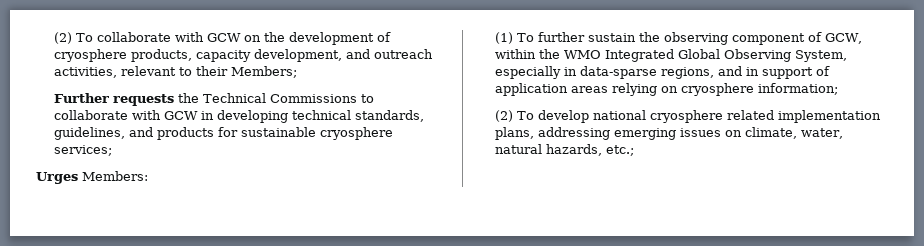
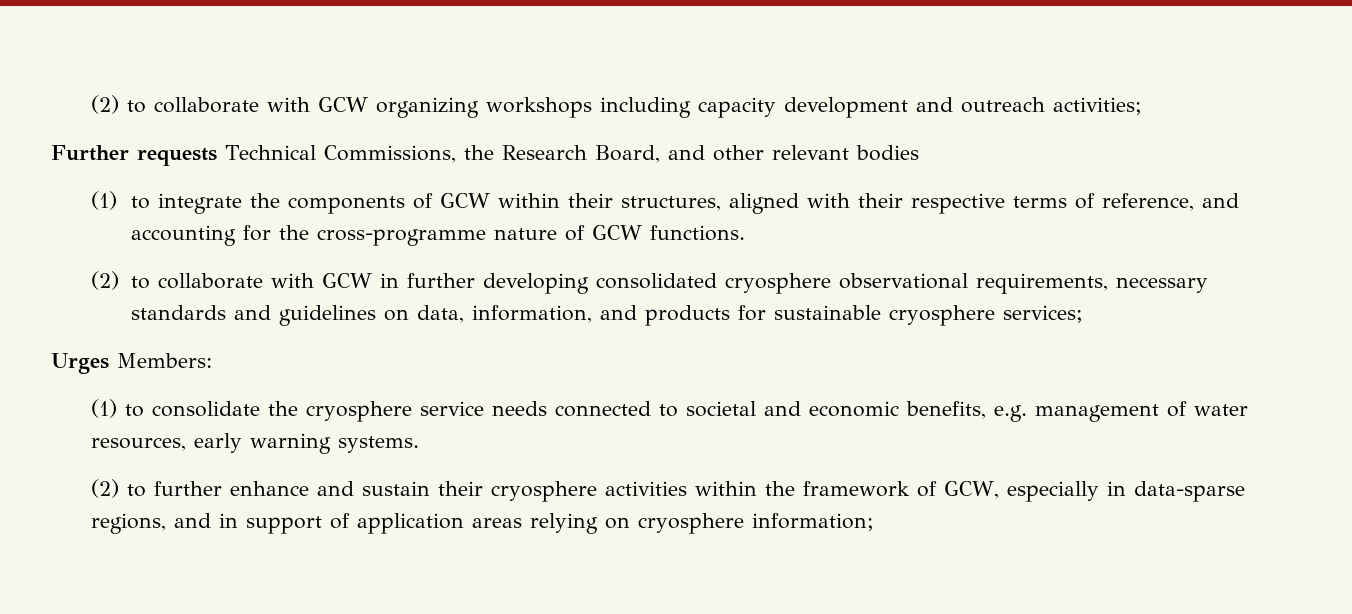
[53,32,391,45] [53,49,433,62] [53,66,297,78] [53,93,357,106] (2) To collaborate with GCW on the development of cryosphere products, capacity development, and outreach activities, relevant to their Members; // Further requests the Technical Commissions -> [90,95,1142,118] [51,145,919,166] [90,191,1239,214] [130,225,745,246] [90,271,119,290] (2) to collaborate with GCW organizing workshops including capacity development and outreach activities; // Further requests Technical Commissions, the Research Board, and other relevant bodies // (1) to integrate the components of GCW within their structures, aligned with their respective terms of reference, and accounting for the cross-programme nature of GCW functions. // (2)
[216,110,424,123] [53,127,125,140] developing technical standards, guidelines, -> [406,273,1208,294] [130,305,592,326] further developing consolidated cryosphere observational requirements, necessary standards and guidelines on data, information,
[516,32,862,45] [494,49,847,62] To further sustain the observing component of GCW, within the WMO Integrated Global Observing System, -> [124,401,1248,422] [90,433,419,454] [90,479,999,502] to consolidate the cryosphere service needs connected to societal and economic benefits, e.g. management of water resources, early warning systems. // (2) to further enhance and sustain their cryosphere activities within the framework of GCW,
[494,110,881,123] [494,127,843,140] [494,144,634,156] // (2) To develop national cryosphere related implementation plans, addressing emerging issues on climate, water, natural hazards, etc.; -> (874, 522) none

